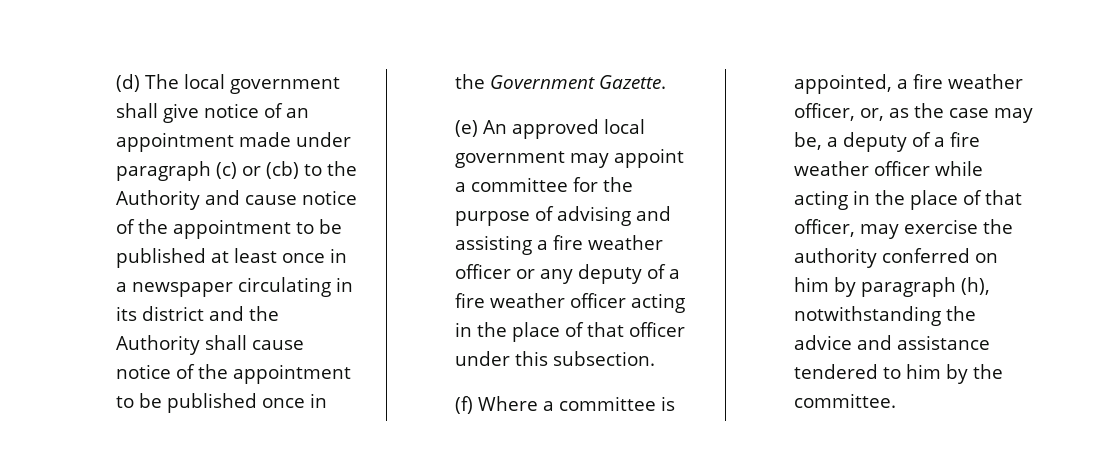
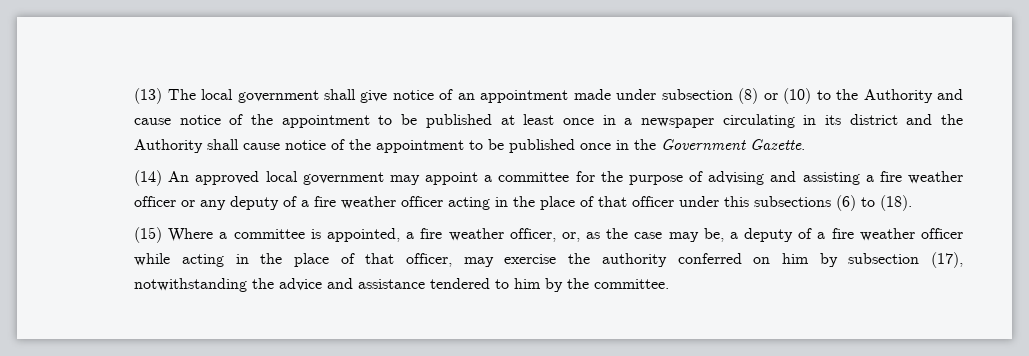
[116,74,141,92] (d) -> [134,88,163,104] (13)
[116,161,300,181] paragraph (c) or (cb) -> [661,88,812,104] subsection (8) or (10)
[455,120,479,137] (e) -> [134,170,163,186] (14)
[553,351,656,366] [455,396,474,414] subsection. // (f) -> [754,195,913,211] [134,227,163,243] subsections (6) to (18). // (15)
[861,277,991,297] paragraph (h), -> [848,252,963,268] subsection (17),

